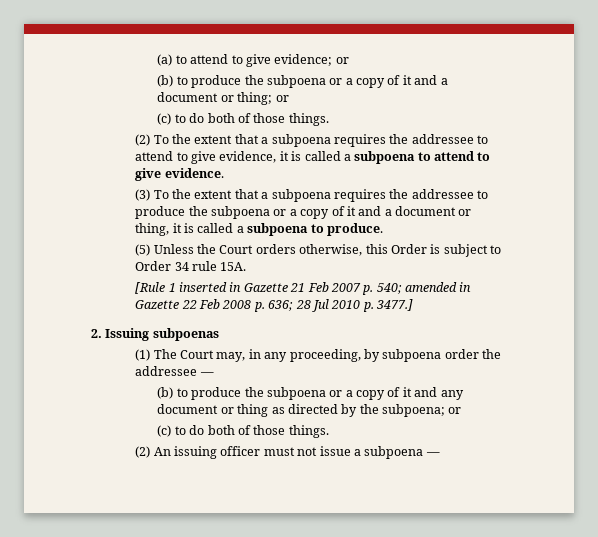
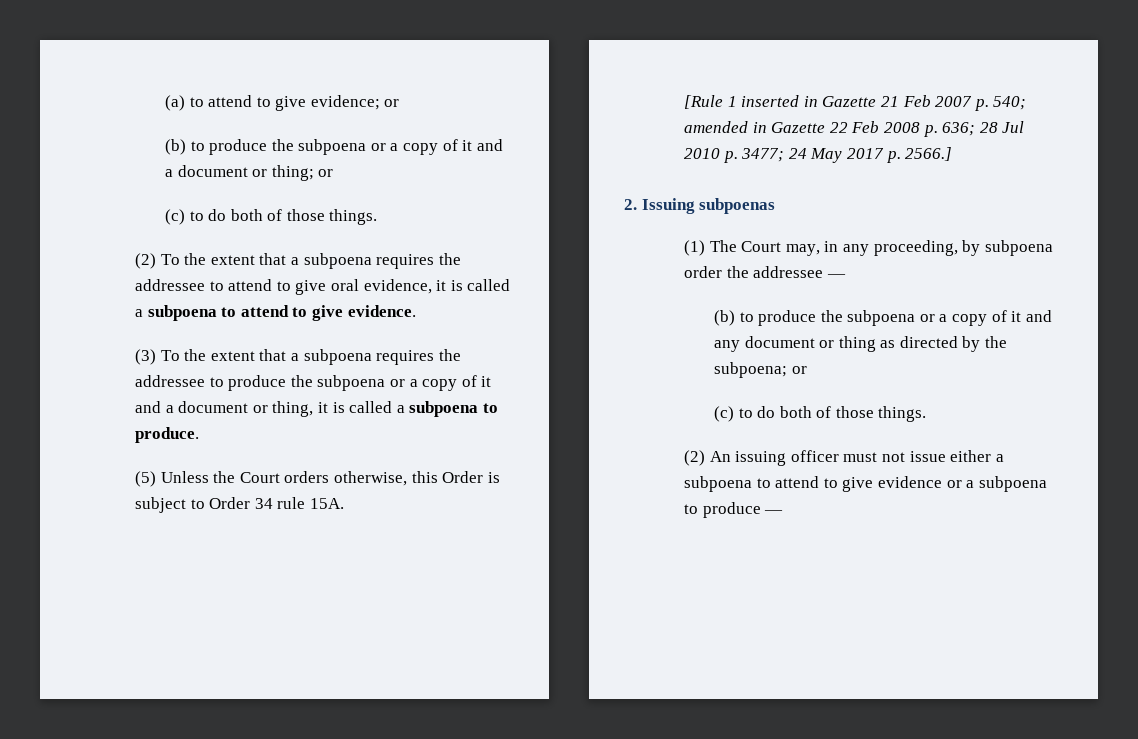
(217, 157) none -> [330,279,359,291] oral
[376,299,414,311] 3477.] -> [741,147,953,163] 3477; 24 May 2017 p. 2566.]
[353,446,424,459] a subpoena -> [950,450,1004,462] [683,476,1047,492] [683,502,761,518] either a subpoena to attend to give evidence or a subpoena to produce

